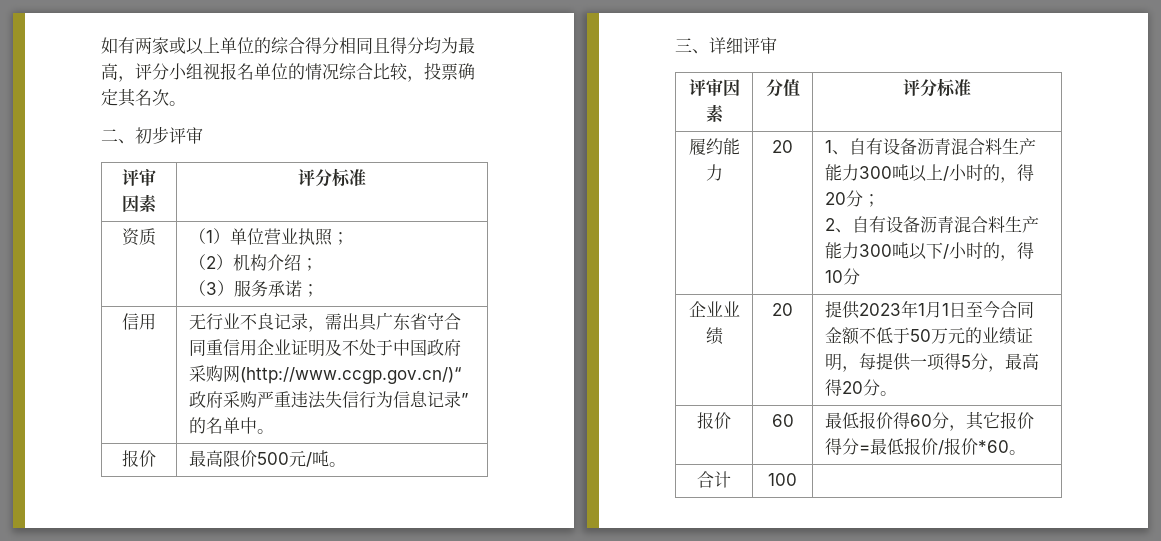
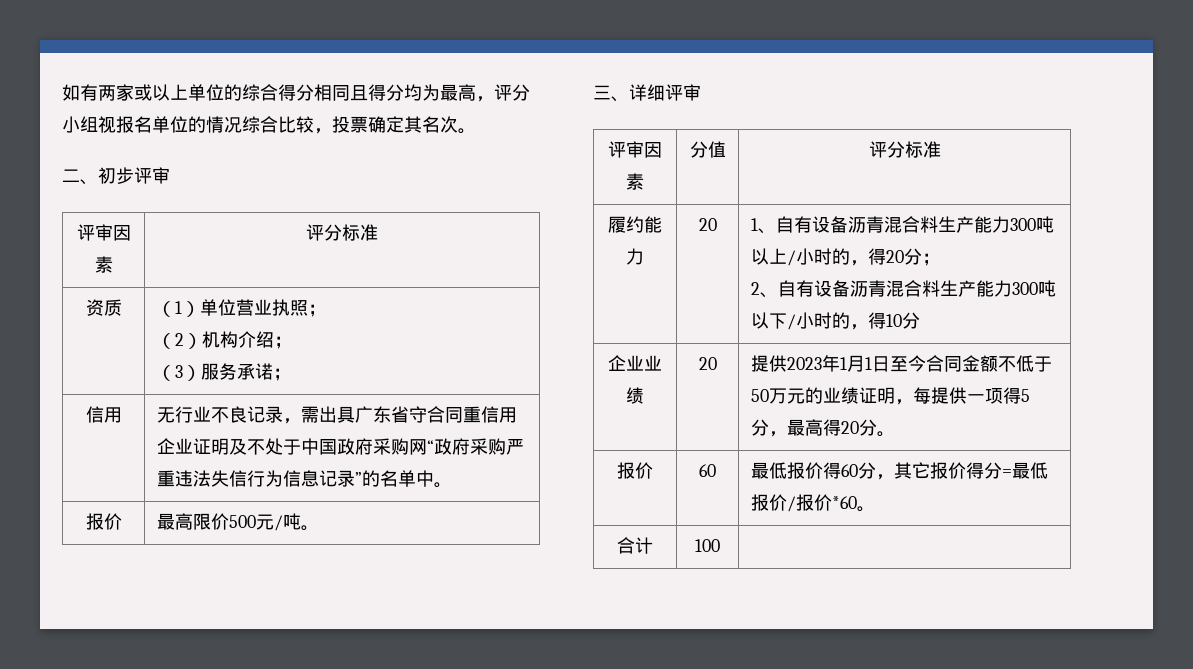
[240,367,462,384] (http://www.ccgp.gov.cn/)“ -> [426,440,434,453] “

